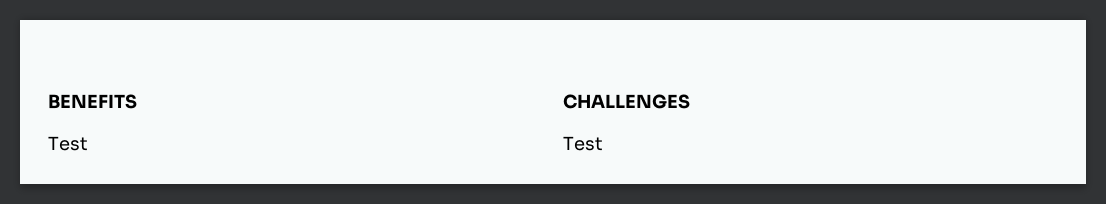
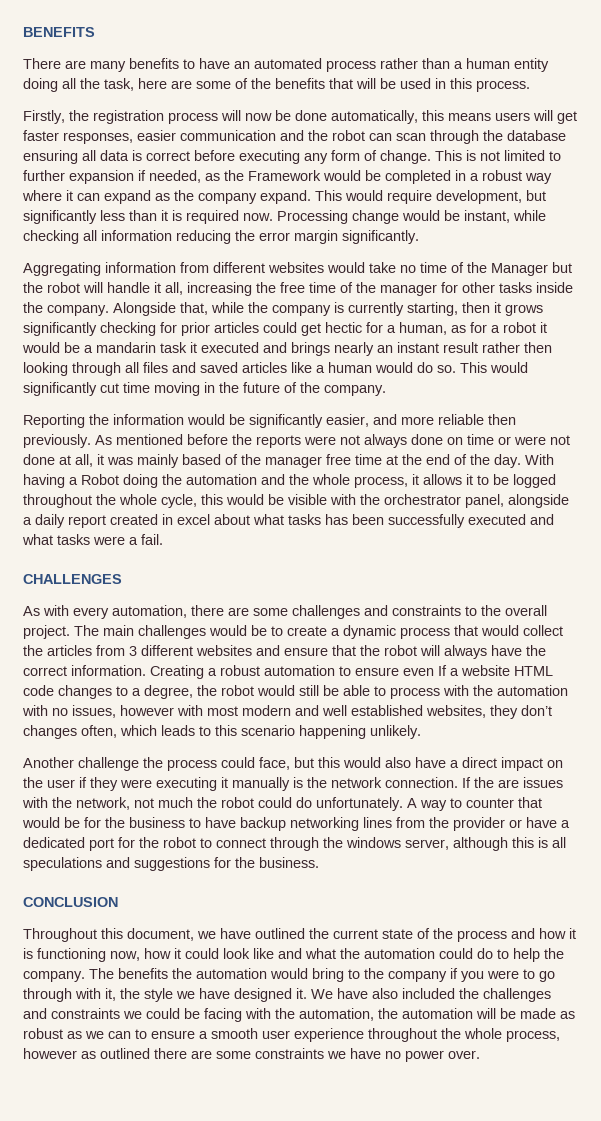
[48,136,88,151] [563,94,690,109] [563,136,603,151] Test // CHALLENGES // Test -> [23,58,549,72] [23,78,530,92] [23,110,577,124] [23,130,566,144] [23,150,561,164] [23,170,552,184] [22,190,546,204] [23,210,546,224] [23,230,419,244] [23,262,572,276] [23,282,573,296] [23,302,543,316] [23,322,547,336] [22,342,552,356] [23,362,528,376] [23,382,386,396] [23,414,516,428] [23,434,570,448] [23,454,554,468] [23,474,556,488] [23,494,569,508] [23,514,554,528] [22,534,163,545] [23,574,122,584] [23,605,547,619] [23,625,563,639] [23,645,546,659] [23,665,553,679] [23,685,568,699] [22,705,552,719] [23,725,421,739] [23,757,563,771] [23,777,563,791] [22,797,542,811] [22,817,570,831] [23,837,566,851] [23,857,319,871] [23,897,118,907] [23,928,576,942] [23,948,564,962] [23,968,555,982] [23,988,551,1002] [23,1008,575,1022] [23,1028,560,1042] [23,1048,480,1062] There are many benefits to have an automated process rather than a human entity doing all the task, here are some of the benefits that will be used in this process. // Firstly, the registration process will now be done automatically, this means users will get faster responses, easier communication and the robot can scan through the database ensuring all data is correct before executing any form of change. This is not limited to further expansion if needed, as the Framework would be completed in a robust way where it can expand as the company expand. This would require development, but significantly less than it is required now. Processing change would be instant, while checking all information reducing the error margin significantly. // Aggregating information from different websites would take no time of the Manager but the robot will handle it all, increasing the free time of the manager for other tasks inside the company. Alongside that, while the company is currently starting, then it grows significantly checking for prior articles could get hectic for a human, as for a robot it would be a mandarin task it executed and brings nearly an instant result rather then looking through all files and saved articles like a human would do so. This would significantly cut time moving in the future of the company. // Reporting the information would be significantly easier, and more reliable then previously. As mentioned before the reports were not always done on time or were not done at all, it was mainly based of the manager free time at the end of the day. With having a Robot doing the automation and the whole process, it allows it to be logged throughout the whole cycle, this would be visible with the orchestrator panel, alongside a daily report created in excel about what tasks has been successfully executed and what tasks were a fail. // CHALLENGES // As with every automation, there are some challenges and constraints to the overall project. The main challenges would be to create a dynamic process that would collect the articles from 3 different websites and ensure that the robot will always have the correct information. Creating a robust automation to ensure even If a website HTML code changes to a degree, the robot would still be able to process with the automation with no issues, however with most modern and well established websites, they don’t changes often, which leads to this scenario happening unlikely. // Another challenge the process could face, but this would also have a direct impact on the user if they were executing it manually is the network connection. If the are issues with the network, not much the robot could do unfortunately. A way to counter that would be for the business to have backup networking lines from the provider or have a dedicated port for the robot to connect through the windows server, although this is all speculations and suggestions for the business. // CONCLUSION // Throughout this document, we have outlined the current state of the process and how it is functioning now, how it could look like and what the automation could do to help the company. The benefits the automation would bring to the company if you were to go through with it, the style we have designed it. We have also included the challenges and constraints we could be facing with the automation, the automation will be made as robust as we can to ensure a smooth user experience throughout the whole process, however as outlined there are some constraints we have no power over.

